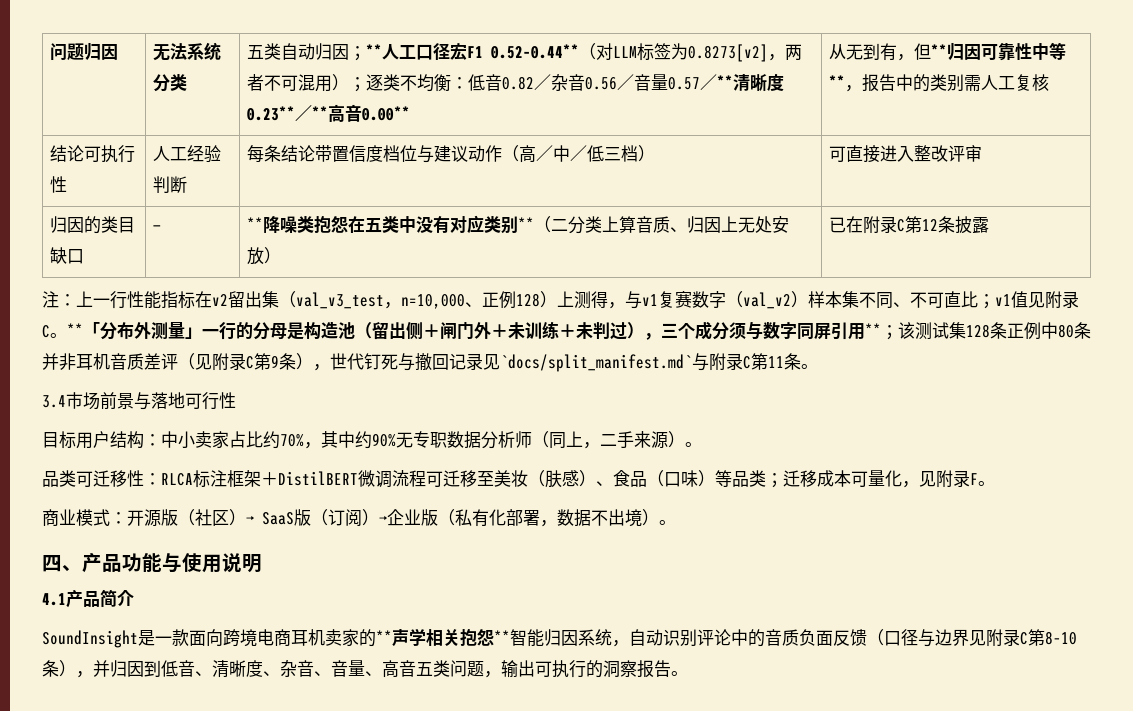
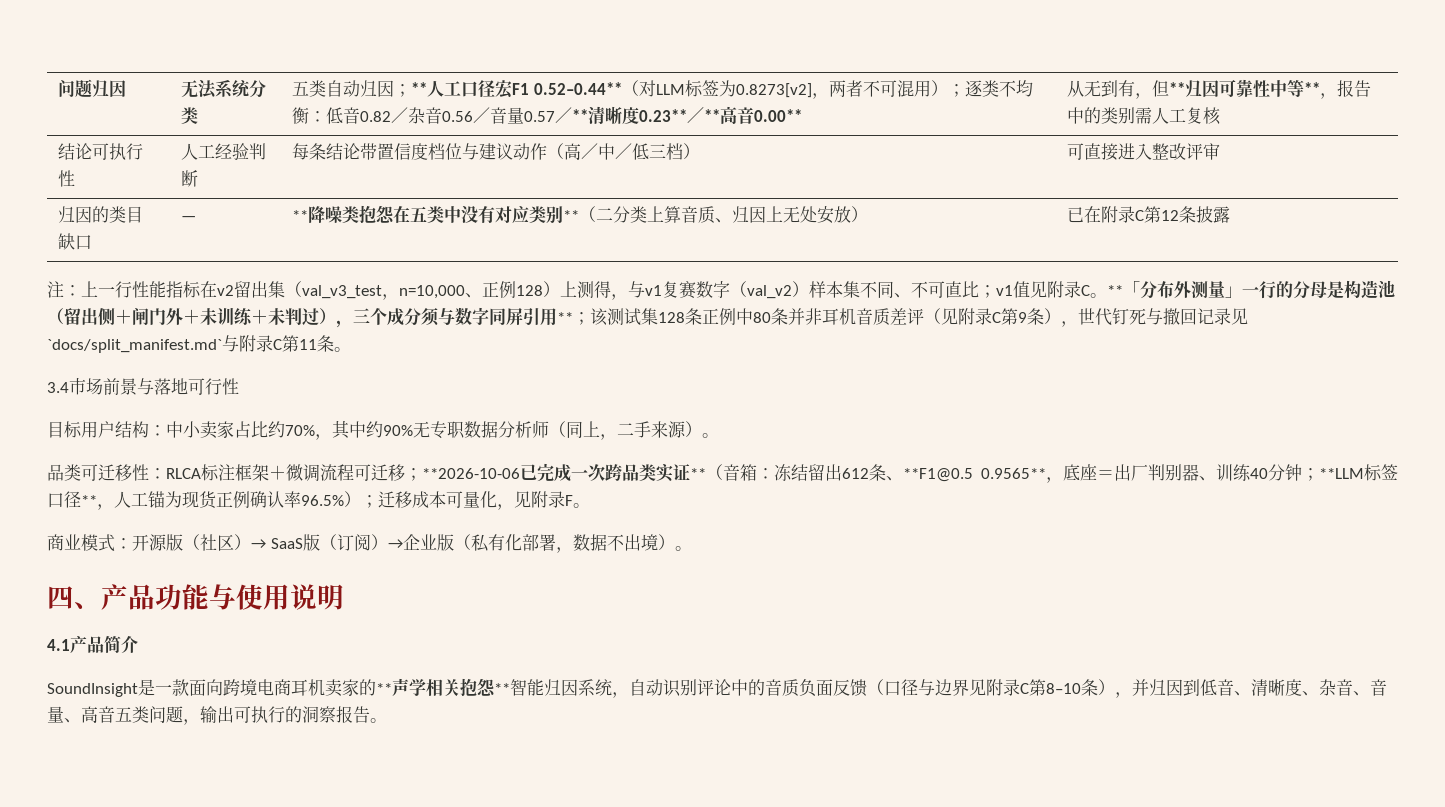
[278,471,358,486] DistilBERT -> (286, 472) none
[477,470,766,488] 至美妆（肤感）、食品（口味）等品类 -> [405,463,1398,483] [47,491,361,510] ；**2026-10-06已完成一次跨品类实证**（音箱：冻结留出612条、**F1@0.5 0.9565**，底座＝出厂判别器、训练40分钟；**LLM标签口径**，人工锚为现货正例确认率96.5%）

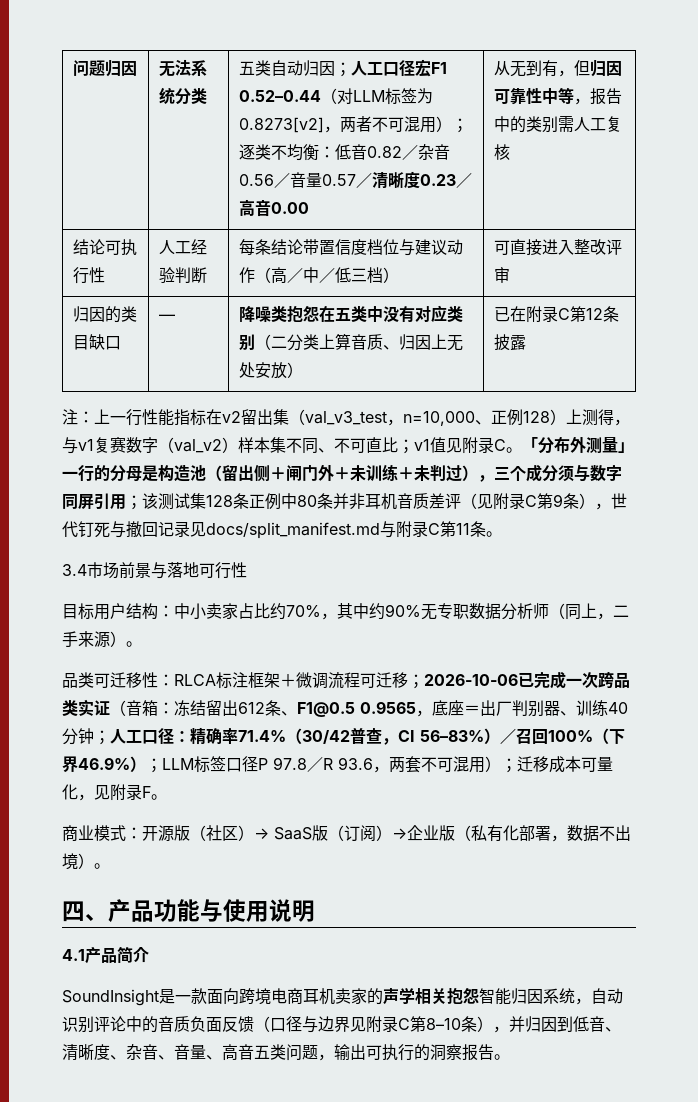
[411,82,428,95] ** -> (352, 69) none
[533,82,622,95] 0.52–0.44** -> [239,90,322,102] 0.52–0.44
[572,106,803,124] **清晰度0.23**／**高音0.00** -> [372,171,473,189] [239,199,310,217] 清晰度0.23／高音0.00
[1169,82,1186,95] ** -> (591, 68) none
[1304,82,1321,95] ** -> (575, 95) none
[292,210,309,221] ** -> (176, 317) none
[563,210,580,221] ** -> (256, 342) none
[1107,285,1123,296] ** -> (522, 450) none
[557,312,573,323] ** -> (126, 502) none
[47,339,222,353] `docs/split_manifest.md` -> [206,522,380,539] docs/split_manifest.md
[422,468,520,479] **2026-10-06 -> [424,674,518,686] 2026-10-06
[690,468,706,479] ** -> (110, 708) none
[903,468,1046,482] **F1@0.5 0.9565** -> [297,701,416,717] F1@0.5 0.9565
[1319,464,1398,481] [47,491,344,510] **LLM标签口径**，人工锚为现货正例确认率96.5% -> [110,727,625,745] [62,756,485,773] 人工口径：精确率71.4%（30/42普查，CI 56–83%）／召回100%（下界46.9%）；LLM标签口径P 97.8／R 93.6，两套不可混用
[376,683,392,694] ** -> (383, 996) none
[494,683,510,694] ** -> (479, 996) none

